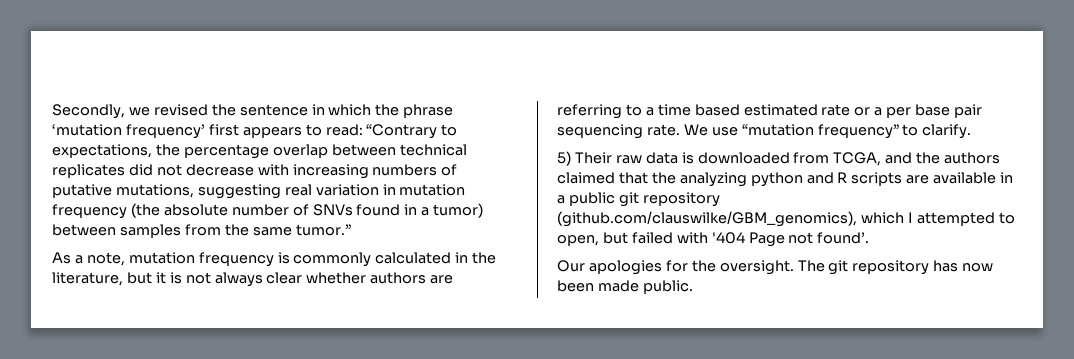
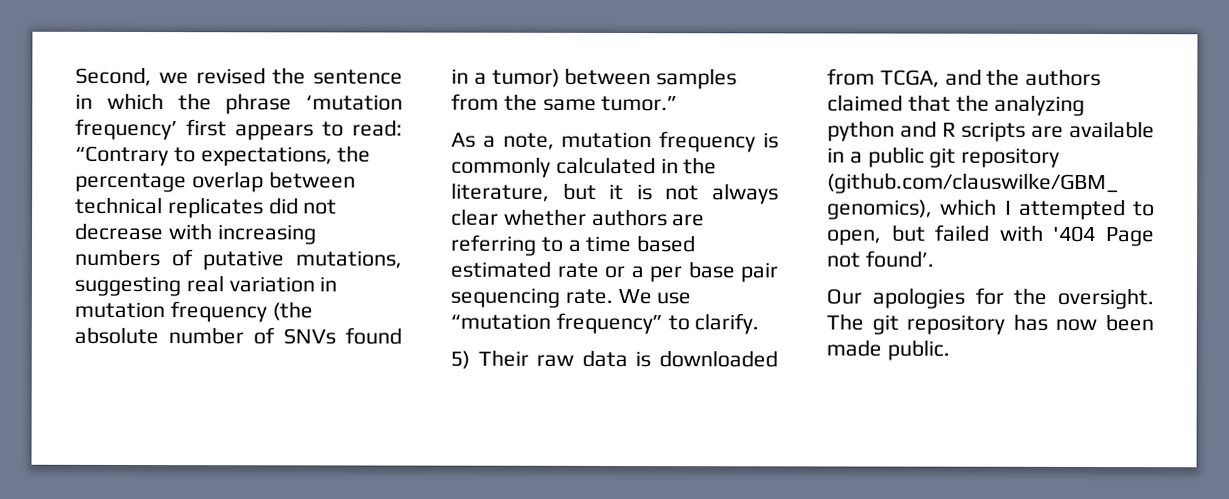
[52,104,125,119] Secondly, -> [75,66,152,87] Second,

